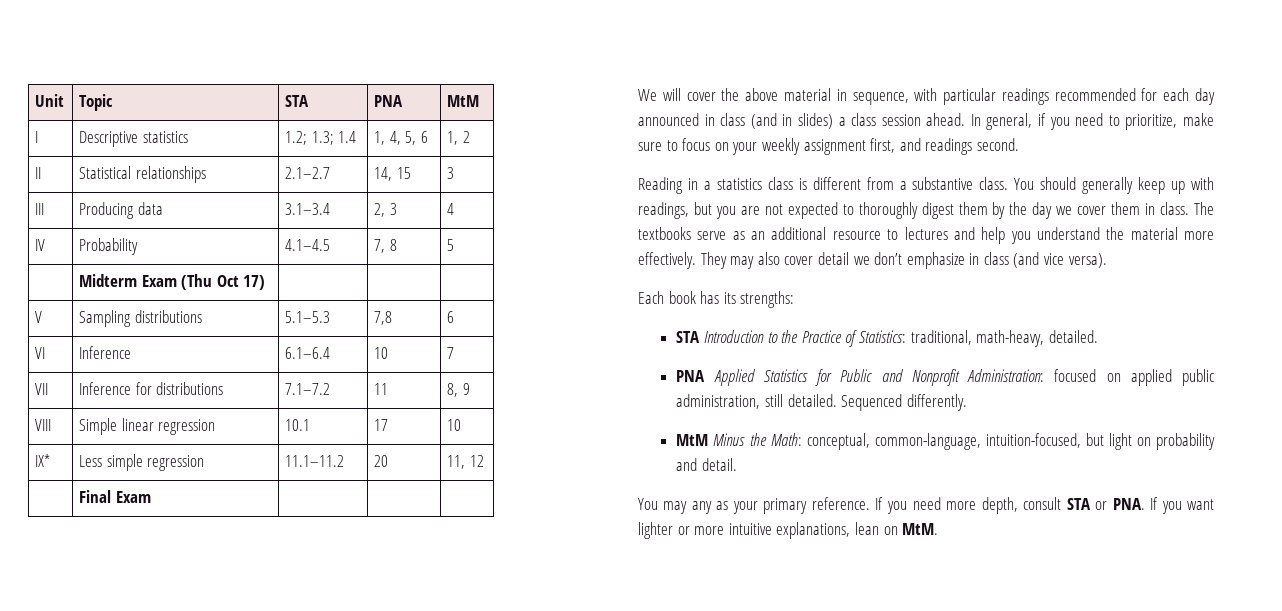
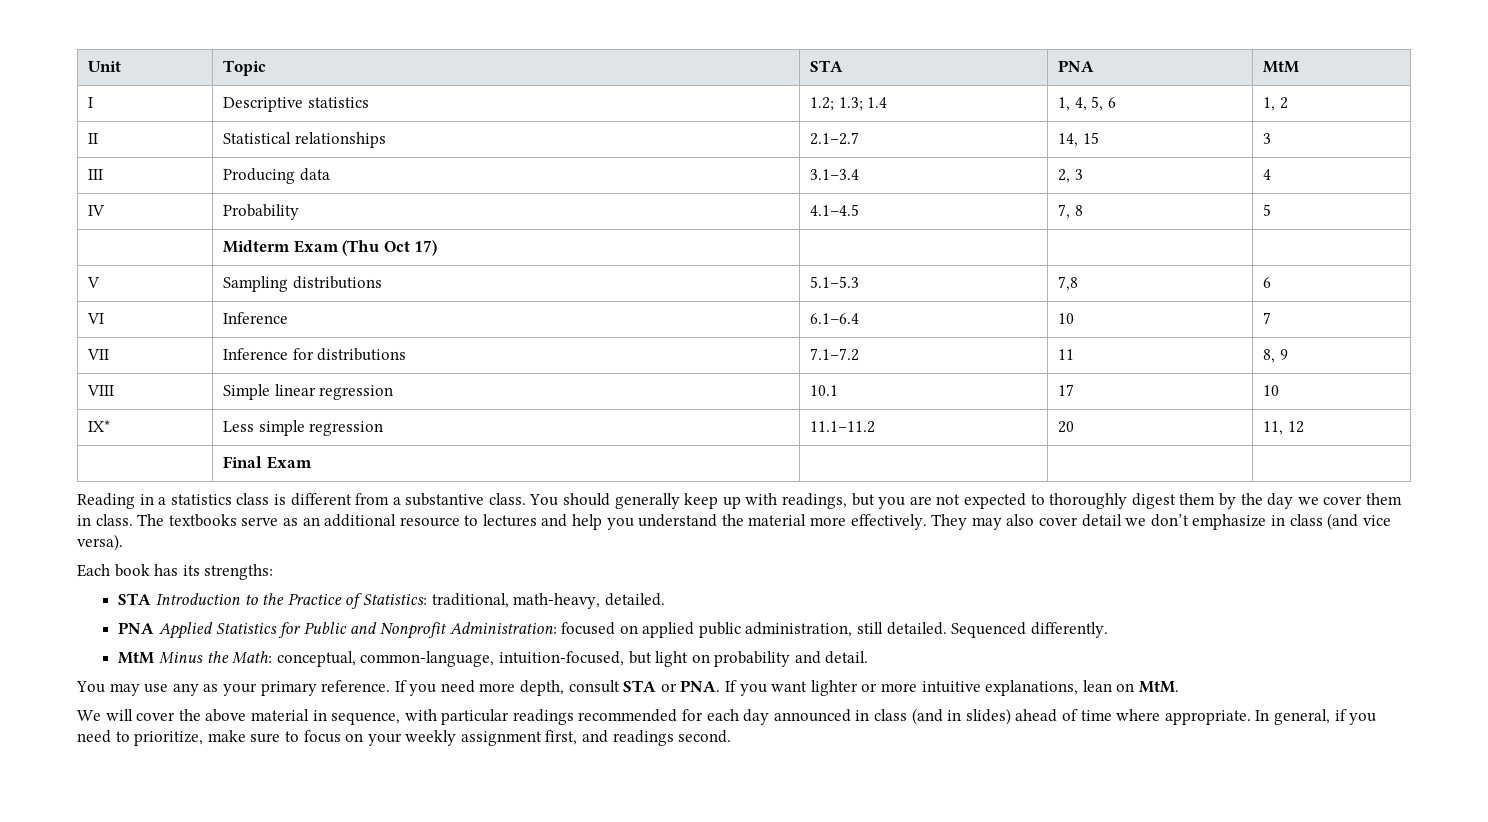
[638,88,1215,105] [638,113,1214,130] [638,138,1019,155] // We will cover the above material in sequence, with particular readings recommended for each day announced in class (and in slides) a class session ahead. In general, if you need to prioritize, make sure to focus on your weekly assignment first, and readings second. -> (312, 462) none
(688, 507) none -> [144,684,169,693] use
(939, 529) none -> [77,708,1377,725] [77,730,732,746] // We will cover the above material in sequence, with particular readings recommended for each day announced in class (and in slides) ahead of time where appropriate. In general, if you need to prioritize, make sure to focus on your weekly assignment first, and readings second.

